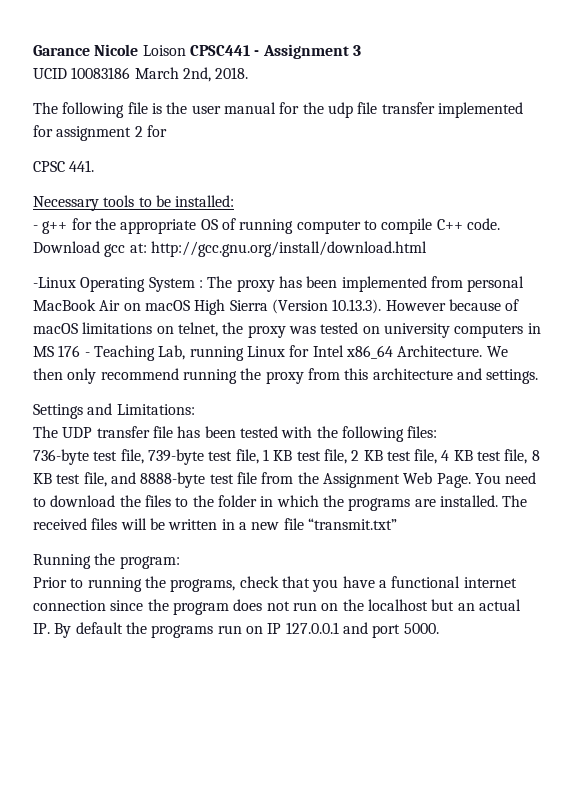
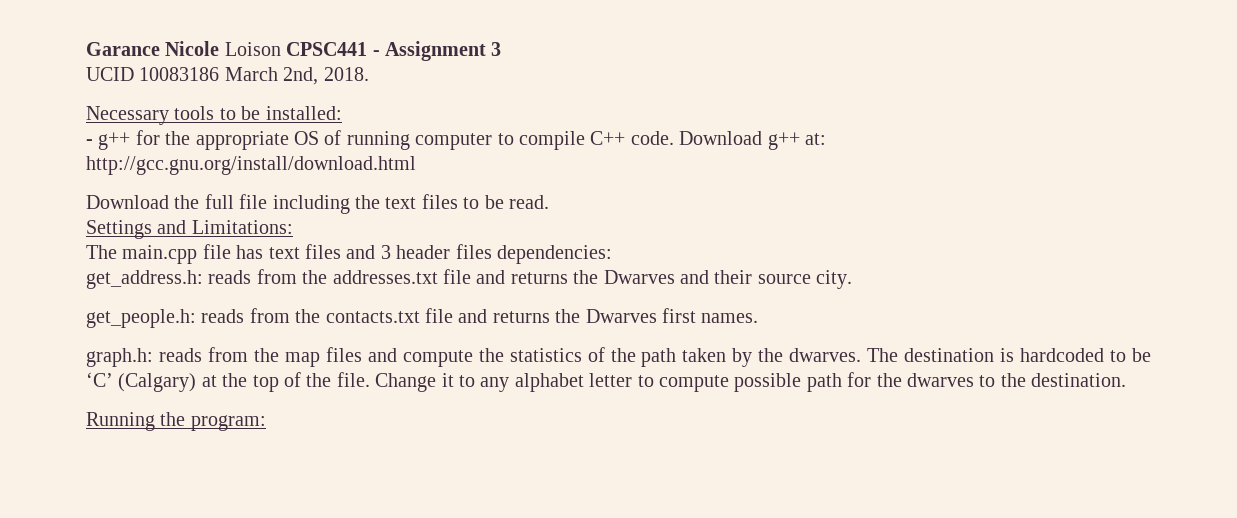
[33,102,523,118] [33,125,167,141] [33,160,95,172] // The following file is the user manual for the udp file transfer implemented for assignment 2 for // CPSC 441. -> (369, 74) none
[104,244,126,257] gcc -> [767,132,800,150] g++
[33,276,525,292] [33,299,520,315] [33,322,541,338] [33,345,508,361] [33,368,539,384] [33,403,195,419] [33,426,438,442] [33,449,540,465] [33,472,537,488] [33,495,528,511] [33,518,397,530] [33,553,180,569] [33,576,517,592] [33,599,521,615] [33,622,439,638] -Linux Operating System : The proxy has been implemented from personal MacBook Air on macOS High Sierra (Version 10.13.3). However because of macOS limitations on telnet, the proxy was tested on university computers in MS 176 - Teaching Lab, running Linux for Intel x86_64 Architecture. We then only recommend running the proxy from this architecture and settings. // Settings and Limitations: // The UDP transfer file has been tested with the following files: // 736-byte test file, 739-byte test file, 1 KB test file, 2 KB test file, 4 KB test file, 8 KB test file, and 8888-byte test file from the Assignment Web Page. You need to download the files to the folder in which the programs are installed. The received files will be written in a new file “transmit.txt” // Running the program: // Prior to running the programs, check that you have a functional internet connection since the program does not run on the localhost but an actual IP. By default the programs run on IP 127.0.0.1 and port 5000. -> [86,194,549,214] [86,220,293,239] [86,244,612,264] [86,269,853,289] [86,308,759,328] [86,347,1152,367] [86,372,1127,392] [86,412,266,431] Download the full file including the text files to be read. // Settings and Limitations: // The main.cpp file has text files and 3 header files dependencies: // get_address.h: reads from the addresses.txt file and returns the Dwarves and their source city. // get_people.h: reads from the contacts.txt file and returns the Dwarves first names. // graph.h: reads from the map files and compute the statistics of the path taken by the dwarves. The destination is hardcoded to be ‘C’ (Calgary) at the top of the file. Change it to any alphabet letter to compute possible path for the dwarves to the destination. // Running the program:

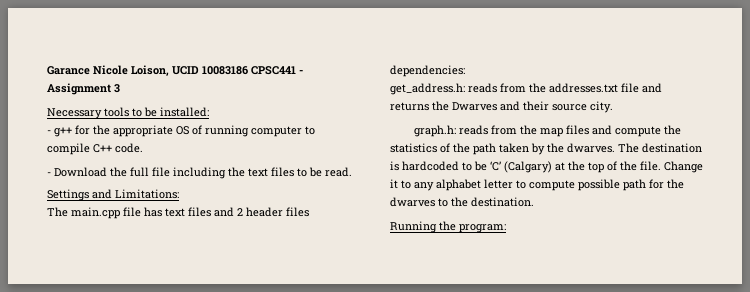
[224,42,281,56] Loison -> [131,65,248,76] Loison, UCID 10083186
[86,67,369,85] // UCID 10083186 March 2nd, 2018. -> (120, 88) none
[679,131,826,150] [86,156,416,175] Download g++ at: http://gcc.gnu.org/install/download.html // -> [47,172,51,176] // -
[380,245,391,259] 3 -> [237,208,243,216] 2
[86,308,759,328] // get_people.h: reads from the contacts.txt file and returns the Dwarves first names. -> (613, 107) none

